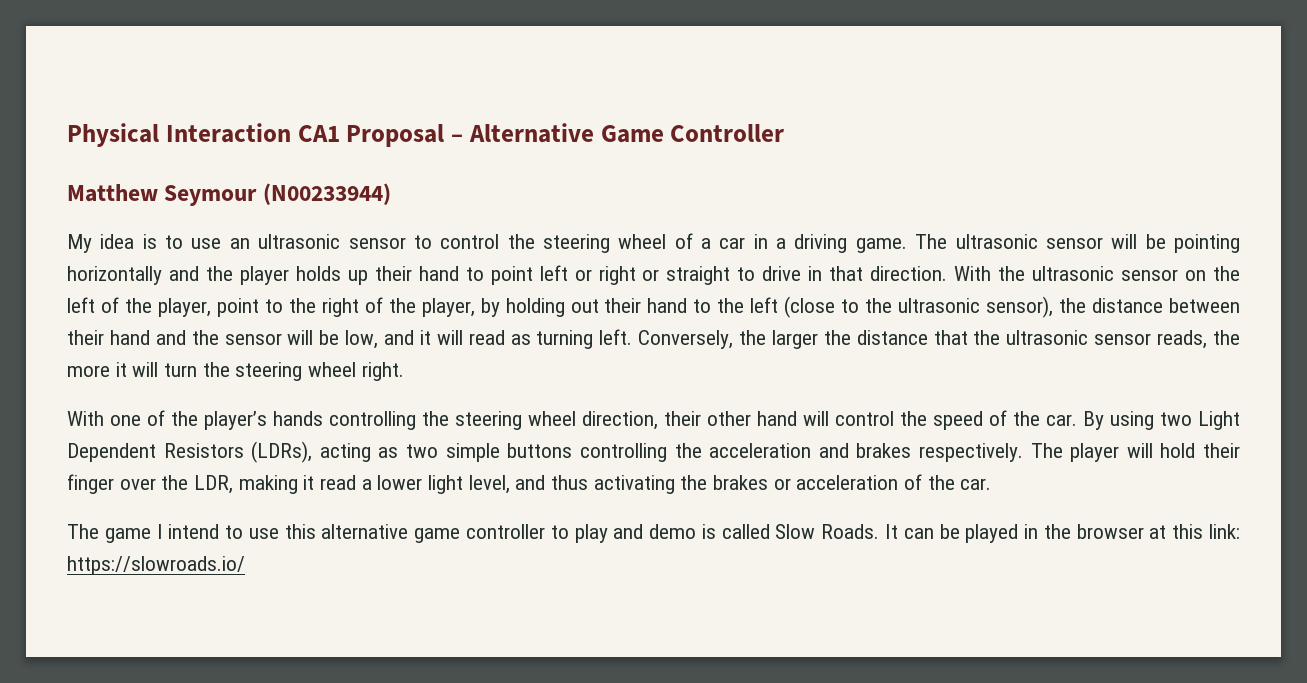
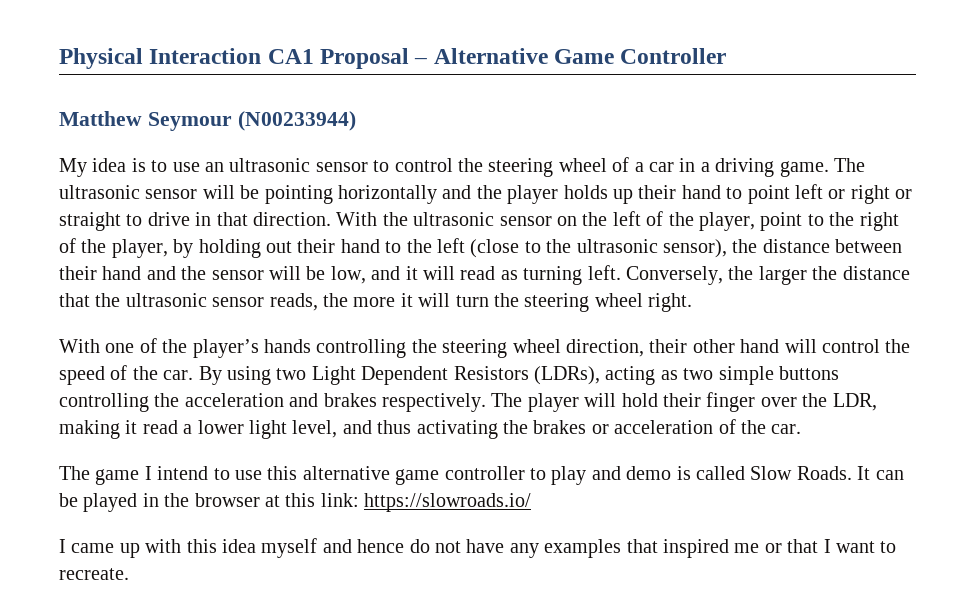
(245, 565) none -> [59,538,897,558] [59,568,129,580] // I came up with this idea myself and hence do not have any examples that inspired me or that I want to recreate.

